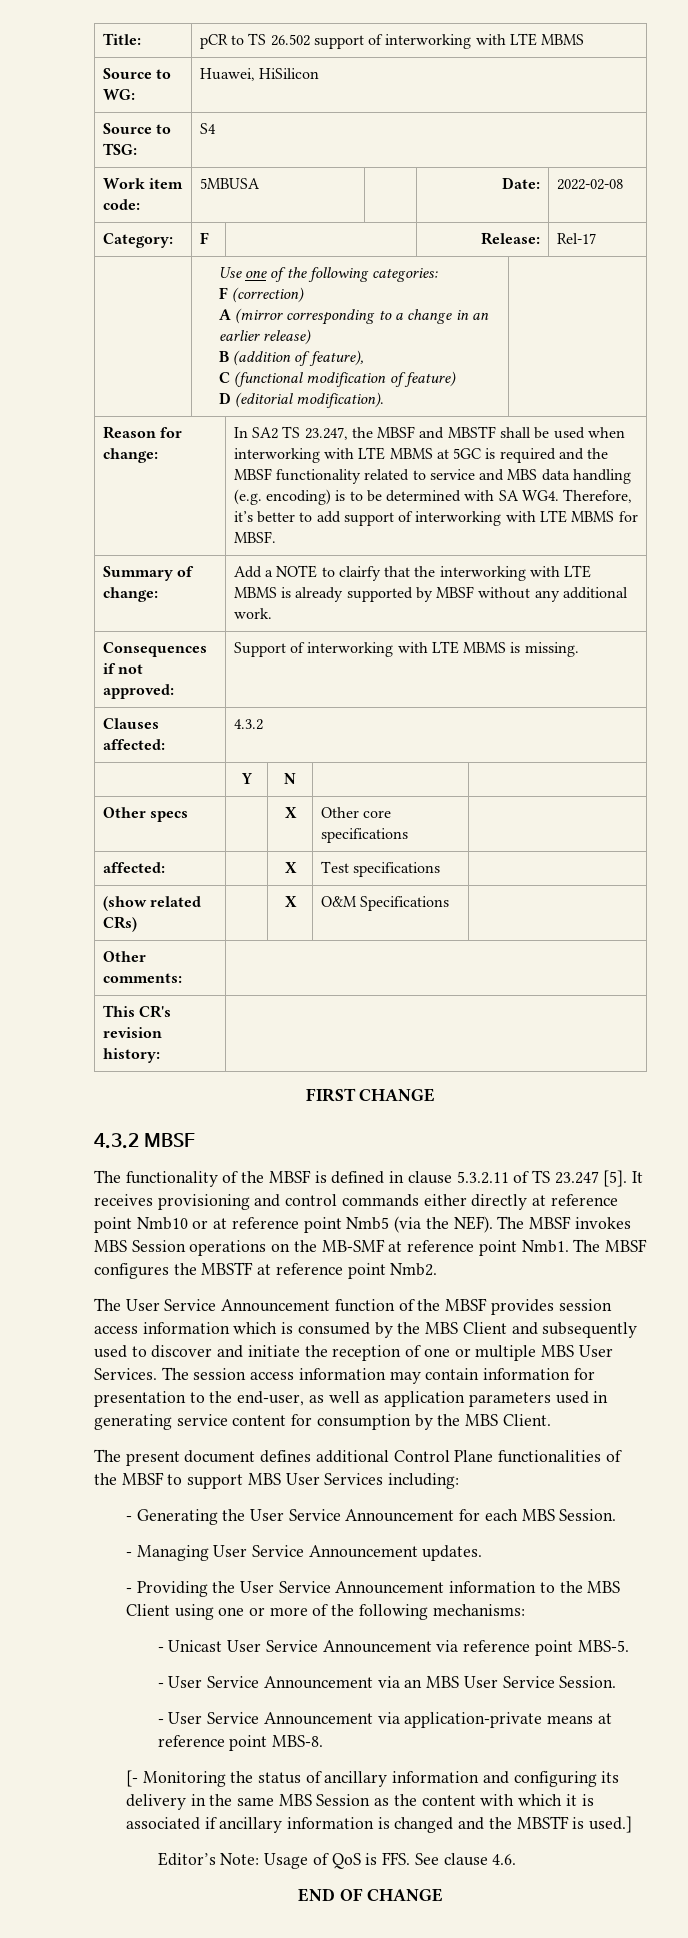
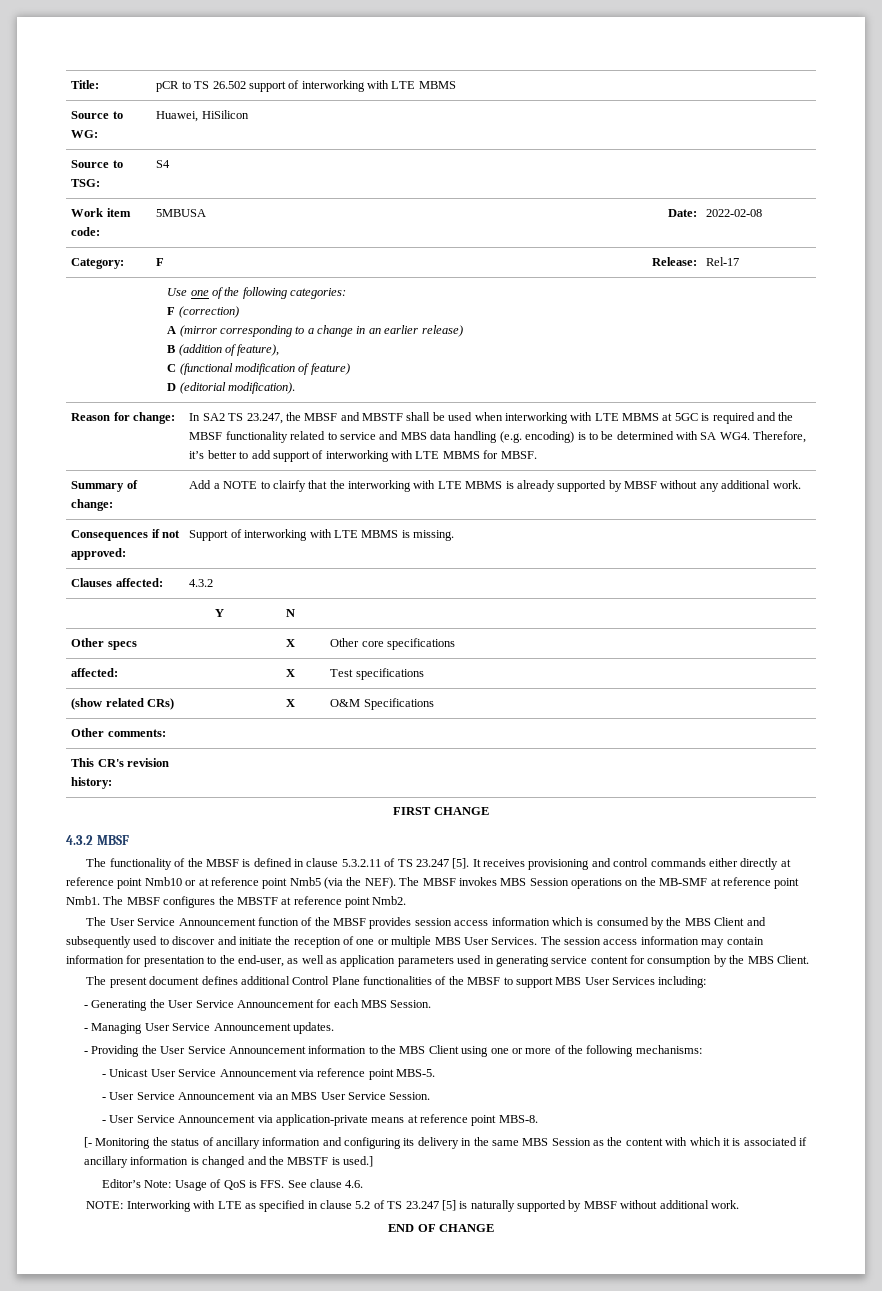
(517, 1859) none -> [86,1200,739,1212] // NOTE: Interworking with LTE as specified in clause 5.2 of TS 23.247 [5] is naturally supported by MBSF without additional work.

